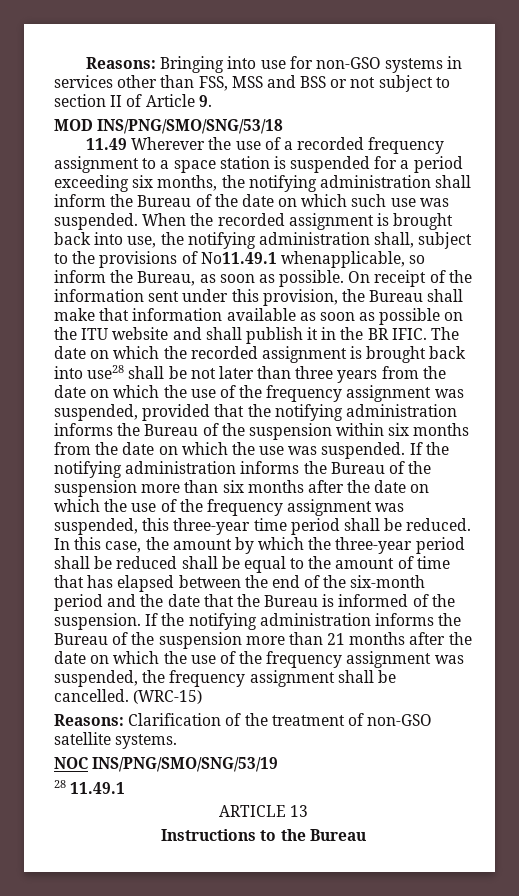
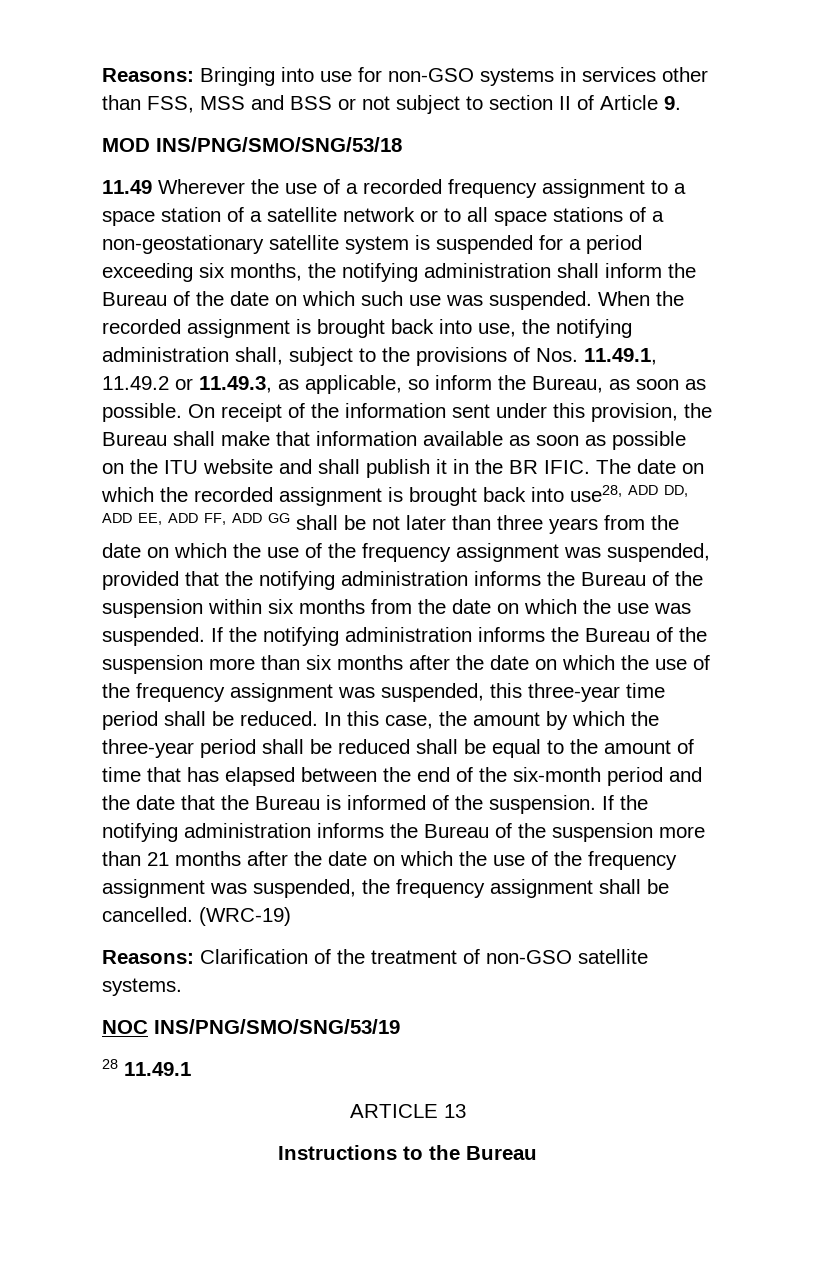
(270, 162) none -> [227,207,664,226] [102,235,409,254] of a satellite network or to all space stations of a non-geostationary satellite system
[200,251,405,268] No11.49.1 whenapplicable, -> [536,348,657,365] [102,375,402,394] Nos. 11.49.1, 11.49.2 or 11.49.3, as applicable,
[87,365,125,379] use28 -> [570,485,688,502] [102,513,290,525] use28, ADD DD, ADD EE, ADD FF, ADD GG
[133,690,203,704] (WRC-15) -> [199,907,291,926] (WRC-19)

